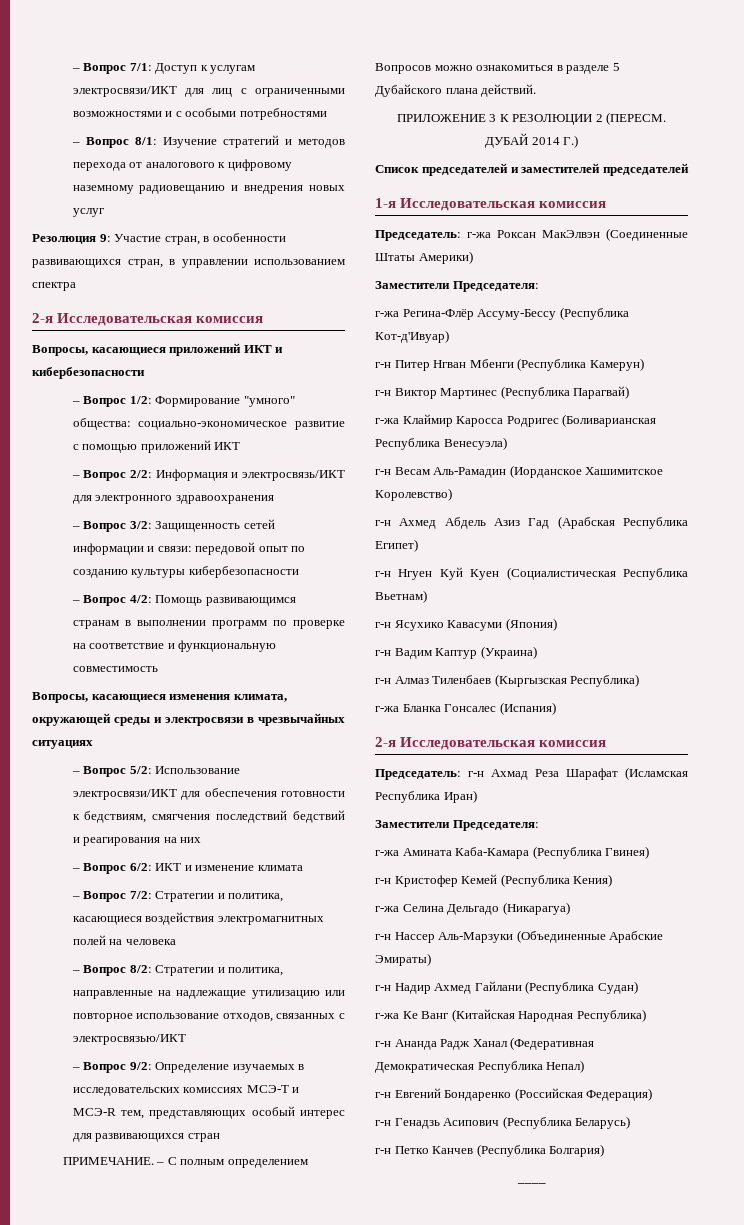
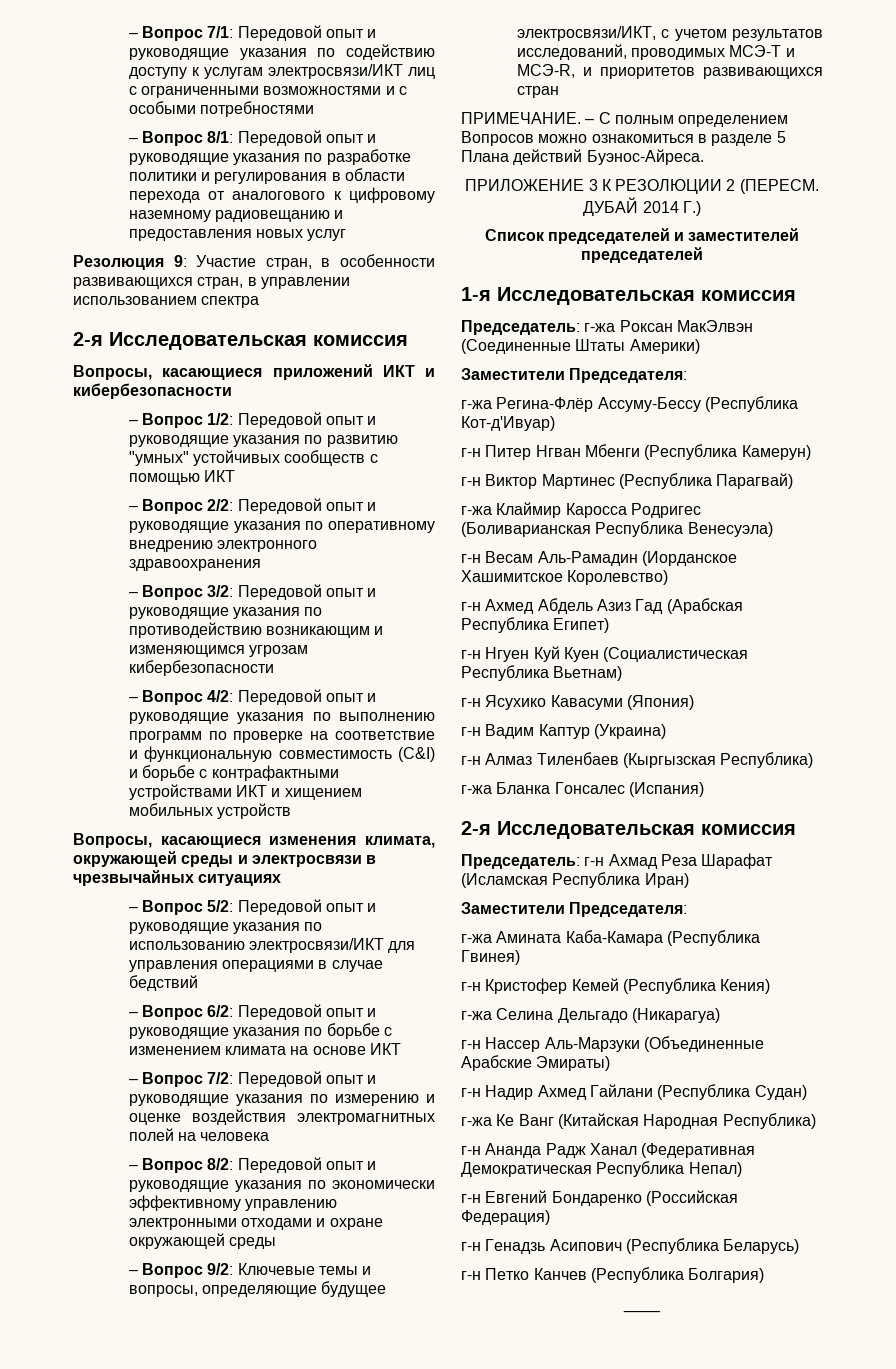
[155,63,198,74] Доступ -> [237,25,377,41] [128,44,436,60] [128,67,187,79] Передовой опыт и руководящие указания по содействию доступу
[184,88,204,97] для -> (403, 71) none
[162,135,345,148] Изучение стратегий и методов -> [237,130,377,146] [128,149,411,165] [128,168,406,184] Передовой опыт и руководящие указания по разработке политики и регулирования в области
[244,185,304,194] внедрения -> [128,229,252,241] предоставления
[155,396,295,407] [72,418,346,430] Формирование "умного" общества: социально-экономическое развитие -> [237,412,377,428] [128,435,398,447] [128,450,366,466] Передовой опыт и руководящие указания по развитию "умных" устойчивых сообществ
[140,440,211,453] приложений -> (200, 479) none
[155,469,345,481] [72,495,92,504] Информация и электросвязь/ИКТ для -> [237,498,377,514] [128,521,436,533] [128,540,213,552] Передовой опыт и руководящие указания по оперативному внедрению
[155,519,275,532] [72,542,306,555] [72,566,299,578] [71,595,296,606] [72,620,206,629] Защищенность сетей информации и связи: передовой опыт по созданию культуры кибербезопасности // – Вопрос 4/2: Помощь развивающимся странам в выполнении -> [237,584,377,600] [128,607,323,619] [128,622,384,638] [128,645,309,657] [128,660,274,676] [128,689,377,705] [128,712,435,724] Передовой опыт и руководящие указания по противодействию возникающим и изменяющимся угрозам кибербезопасности // – Вопрос 4/2: Передовой опыт и руководящие указания по выполнению
(158, 669) none -> [398,747,435,762] [128,765,339,781] [128,784,362,800] [128,803,292,819] (C&I) и борьбе с контрафактными устройствами ИКТ и хищением мобильных устройств
[155,766,241,774] [72,788,345,800] [72,810,345,823] [72,837,202,846] [71,863,303,874] [71,891,284,902] [72,916,142,925] Использование электросвязи/ИКТ для обеспечения готовности к бедствиям, смягчения последствий бедствий и реагирования на них // – Вопрос 6/2: ИКТ и изменение климата // – Вопрос 7/2: Стратегии и политика, касающиеся -> [237,899,377,915] [128,922,323,934] [128,938,416,953] [128,960,383,972] [128,975,198,991] [128,1004,377,1020] [128,1023,393,1039] [128,1043,402,1055] [128,1071,377,1087] [128,1094,435,1106] [128,1113,181,1125] Передовой опыт и руководящие указания по использованию электросвязи/ИКТ для управления операциями в случае бедствий // – Вопрос 6/2: Передовой опыт и руководящие указания по борьбе с изменением климата на основе ИКТ // – Вопрос 7/2: Передовой опыт и руководящие указания по измерению и оценке
[155,965,284,976] [72,990,345,999] [72,1013,345,1022] [72,1034,186,1045] [71,1062,305,1073] [72,1085,300,1096] [72,1106,345,1119] [72,1133,92,1142] Стратегии и политика, направленные на надлежащие утилизацию или повторное использование отходов, связанных с электросвязью/ИКТ // – Вопрос 9/2: Определение изучаемых в исследовательских комиссиях МСЭ-Т и МСЭ-R тем, представляющих особый интерес для -> [237,1157,377,1173] [128,1180,435,1192] [128,1195,338,1211] [128,1218,383,1230] [128,1233,277,1249] [128,1263,372,1278] [128,1281,387,1297] [516,26,823,41] [516,44,795,60] [516,64,695,79] Передовой опыт и руководящие указания по экономически эффективному управлению электронными отходами и охране окружающей среды // – Вопрос 9/2: Ключевые темы и вопросы, определяющие будущее электросвязи/ИКТ, с учетом результатов исследований, проводимых МСЭ-Т и МСЭ-R, и приоритетов
[375,84,537,97] Дубайского плана действий. -> [461,149,704,165] Плана действий Буэнос-Айреса.

